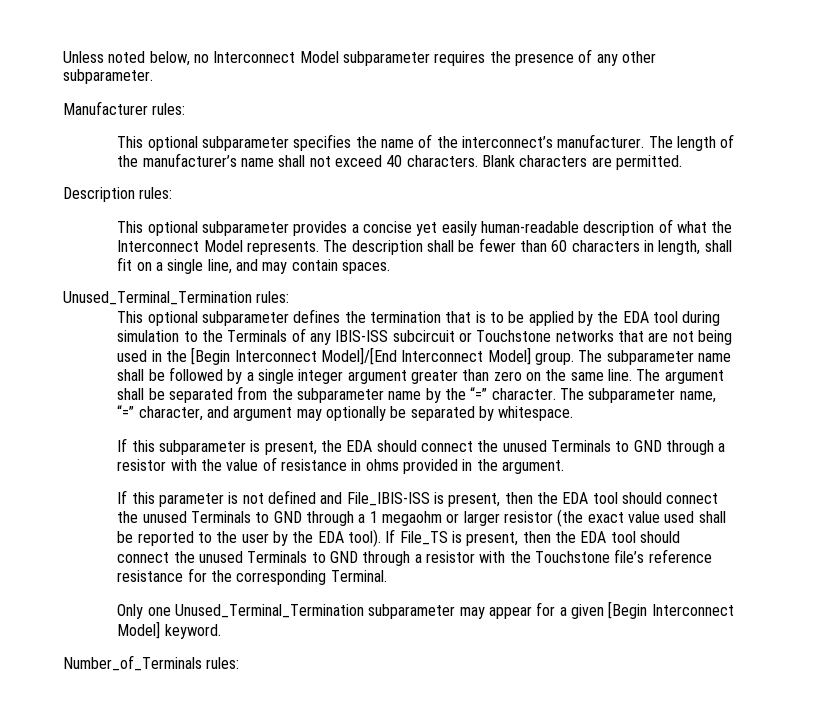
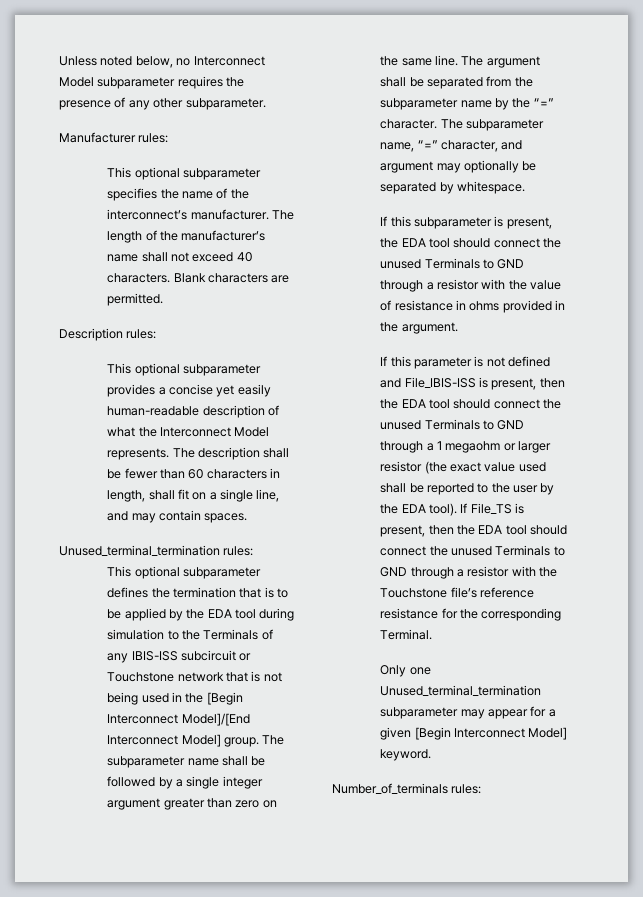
[63,291,252,305] Unused_Terminal_Termination -> [59,545,220,556] Unused_terminal_termination
[555,330,669,342] networks that are -> [177,671,261,682] network that is
(373, 446) none -> [428,238,450,248] tool
[175,604,365,618] Unused_Terminal_Termination -> [380,685,542,696] Unused_terminal_termination
[63,655,202,671] Number_of_Terminals -> [332,783,448,794] Number_of_terminals

